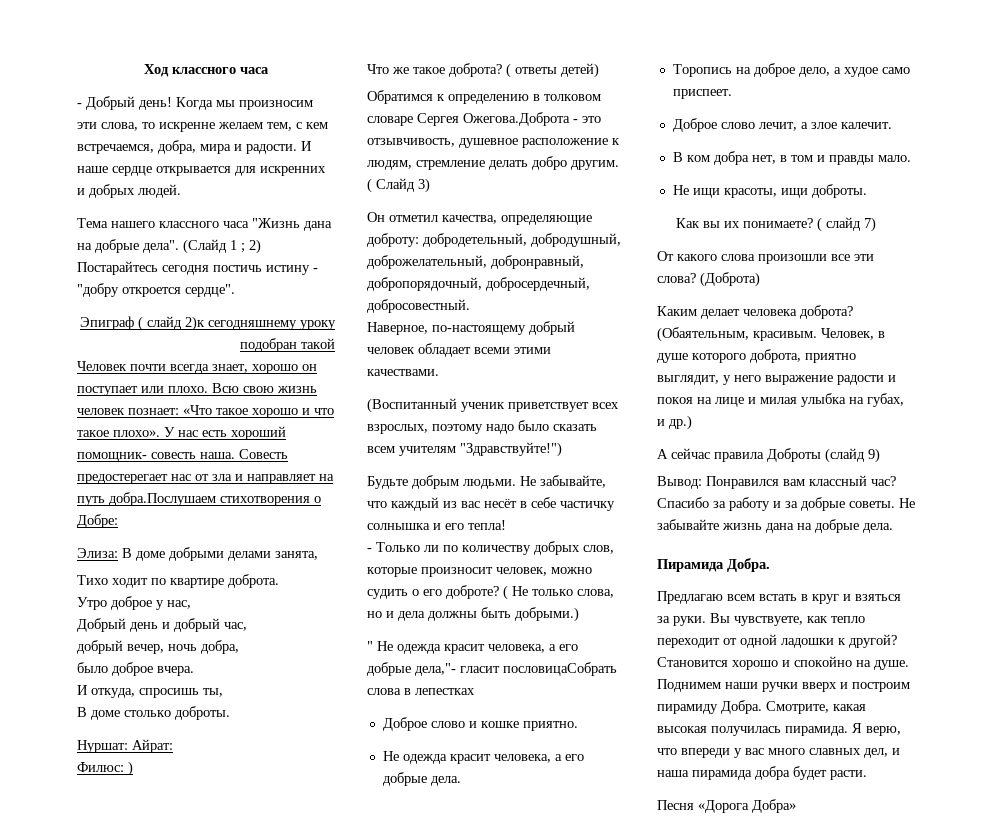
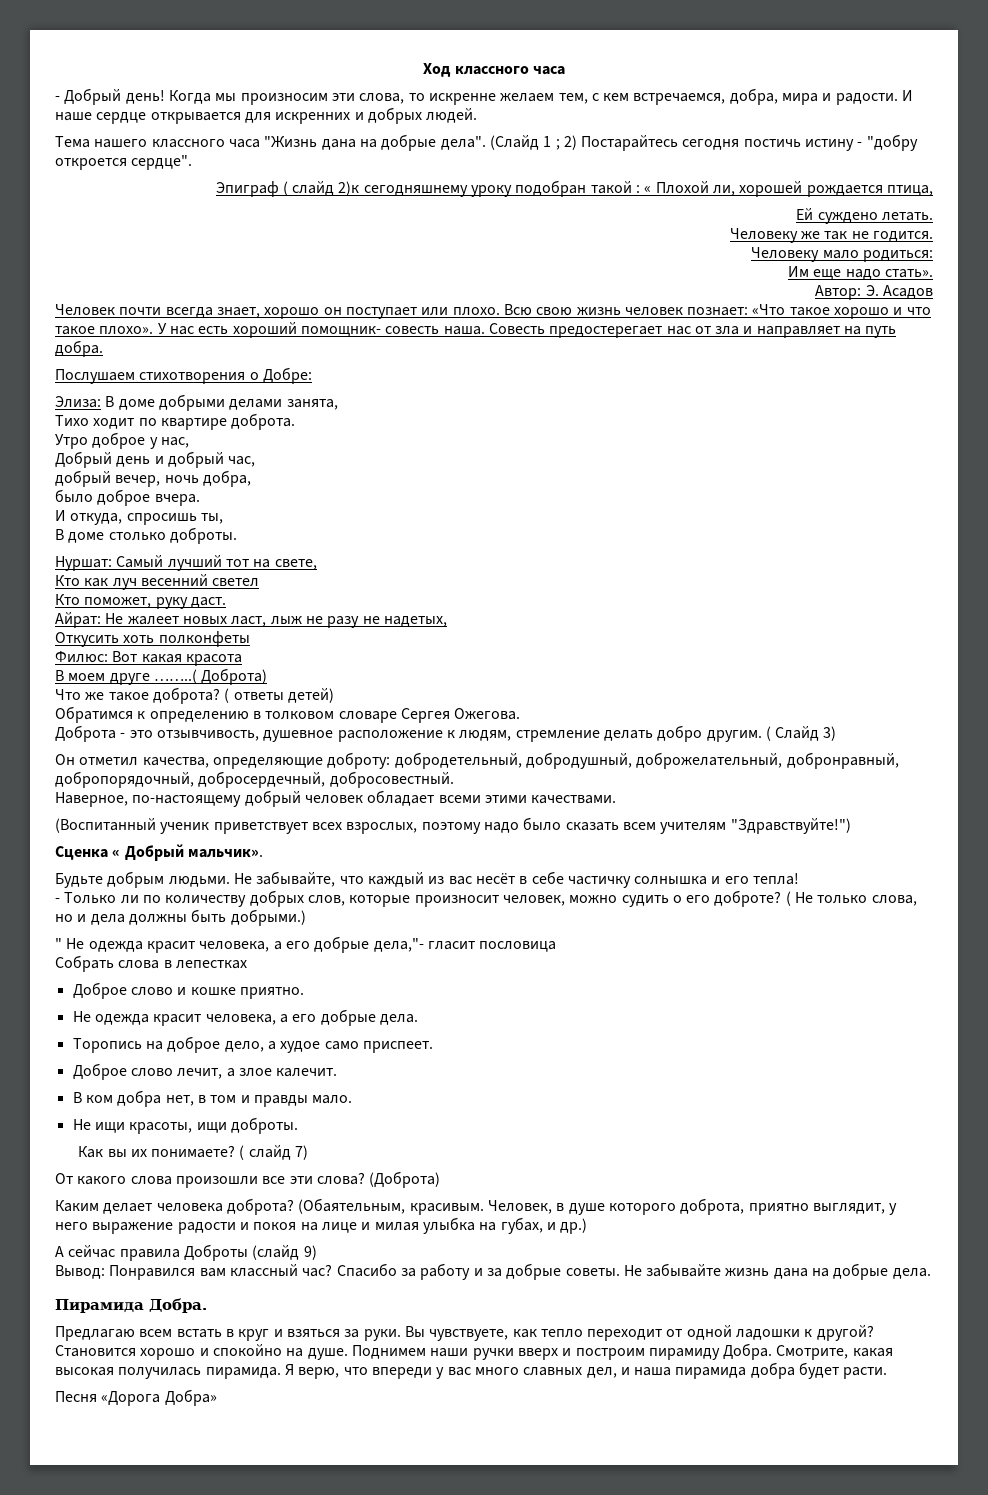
(335, 343) none -> [636,181,934,197] [796,208,934,224] [729,228,934,243] [751,247,934,262] [788,266,934,280] [815,285,934,300] : « Плохой ли, хорошей рождается птица, // Ей суждено летать. // Человеку же так не годится. // Человеку мало родиться: // Им еще надо стать». // Автор: Э. Асадов
[109,492,216,506] добра.Послушаем -> [55,340,103,357] [55,369,135,384] добра. // Послушаем
[132,739,173,753] [77,761,133,776] Айрат: // Филюс: ) -> [116,555,317,571] [55,574,260,590] [55,594,226,609] [55,612,447,628] [55,631,250,647] [55,651,242,666] [55,668,268,685] Самый лучший тот на свете, // Кто как луч весенний светел // Кто поможет, руку даст. // Айрат: Не жалеет новых ласт, лыж не разу не надетых, // Откусить хоть полконфеты // Филюс: Вот какая красота // В моем друге ……..( Доброта)
[463,112,570,126] Ожегова.Доброта -> [454,708,521,720] [55,725,116,742] Ожегова. // Доброта
(562, 449) none -> [55,844,263,861] // Сценка « Добрый мальчик».
[503,662,617,676] пословицаСобрать -> [479,941,557,952] [55,955,114,972] пословица // Собрать

